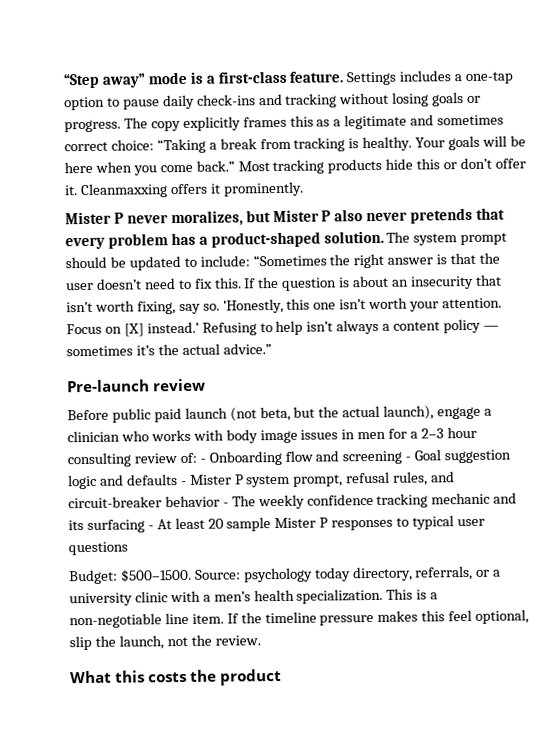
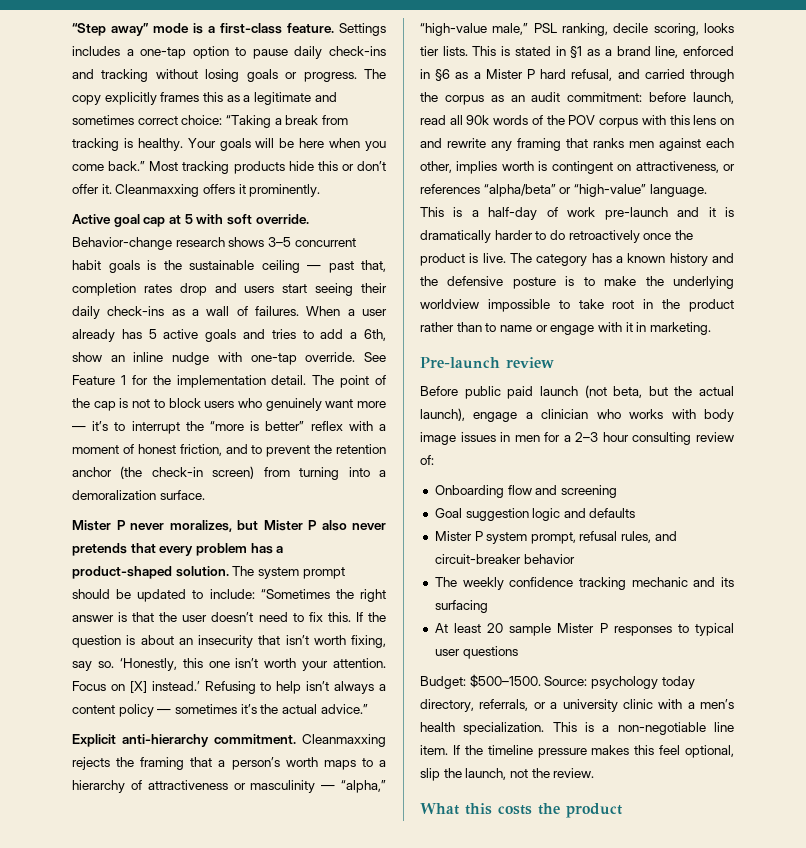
(304, 189) none -> [72,214,309,227] [72,237,356,250] [72,260,386,273] [72,283,387,296] [72,306,387,319] [72,329,387,342] [72,352,387,365] [72,375,386,388] [72,398,386,411] [72,421,386,434] [72,444,386,457] [72,466,387,480] [72,490,205,500] // Active goal cap at 5 with soft override. Behavior-change research shows 3–5 concurrent habit goals is the sustainable ceiling — past that, completion rates drop and users start seeing their daily check-ins as a wall of failures. When a user already has 5 active goals and tries to add a 6th, show an inline nudge with one-tap override. See Feature 1 for the implementation detail. The point of the cap is not to block users who genuinely want more — it’s to interrupt the “more is better” reflex with a moment of honest friction, and to prevent the retention anchor (the check-in screen) from turning into a demoralization surface.
(272, 349) none -> [72,734,386,747] [72,757,386,770] [72,780,387,793] [420,23,734,36] [420,46,734,58] [420,69,734,82] [420,92,734,105] [420,115,734,128] [420,138,734,151] [420,161,735,174] [420,184,707,197] [420,207,734,220] [420,230,693,243] [420,253,734,266] [420,276,734,289] [420,299,734,312] [420,322,711,335] // Explicit anti-hierarchy commitment. Cleanmaxxing rejects the framing that a person’s worth maps to a hierarchy of attractiveness or masculinity — “alpha,” “high-value male,” PSL ranking, decile scoring, looks tier lists. This is stated in §1 as a brand line, enforced in §6 as a Mister P hard refusal, and carried through the corpus as an audit commitment: before launch, read all 90k words of the POV corpus with this lens on and rewrite any framing that ranks men against each other, implies worth is contingent on attractiveness, or references “alpha/beta” or “high-value” language. This is a half-day of work pre-launch and it is dramatically harder to do retroactively once the product is live. The category has a known history and the defensive posture is to make the underlying worldview impossible to take root in the product rather than to name or engage with it in marketing.
[199,458,206,463] - -> (434, 460) //
[405,456,412,461] - -> (617, 491) //
[180,480,187,486] - -> (636, 513) //
[222,502,229,507] - -> (575, 559) //
[147,525,154,530] - -> (488, 606) //

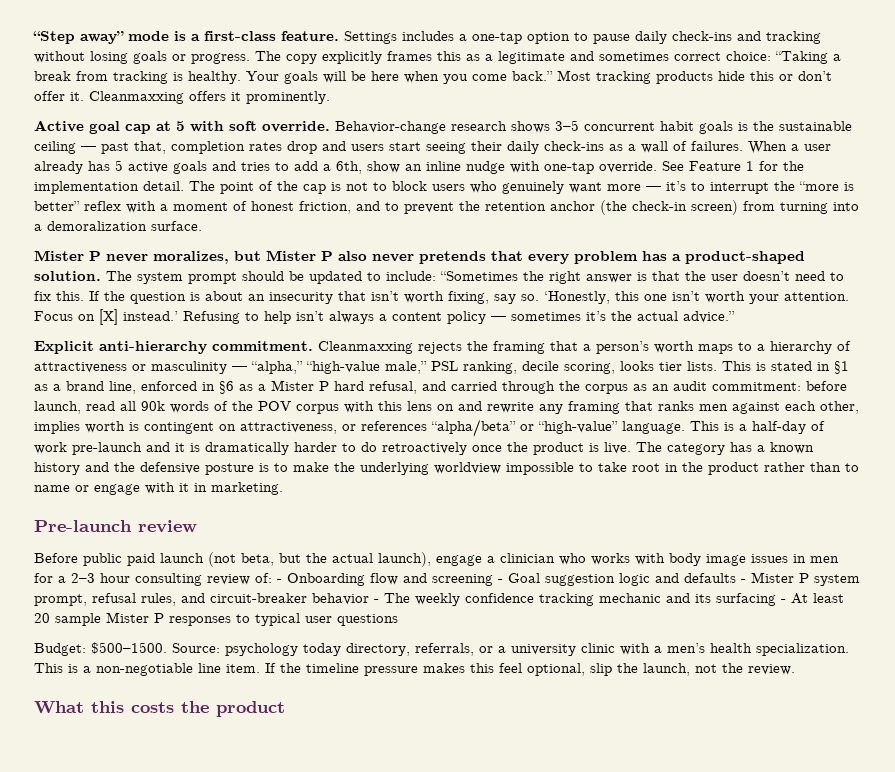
(434, 460) // -> [277,579,282,583] -
(617, 491) // -> [498,579,503,583] -
(636, 513) // -> [741,579,746,583] -
(575, 559) // -> [374,599,379,603] -
(488, 606) // -> [781,599,786,603] -

